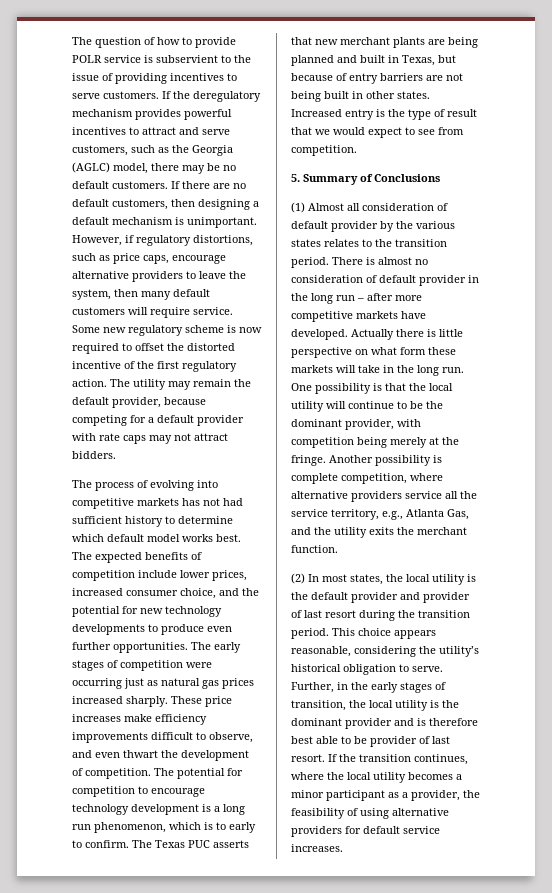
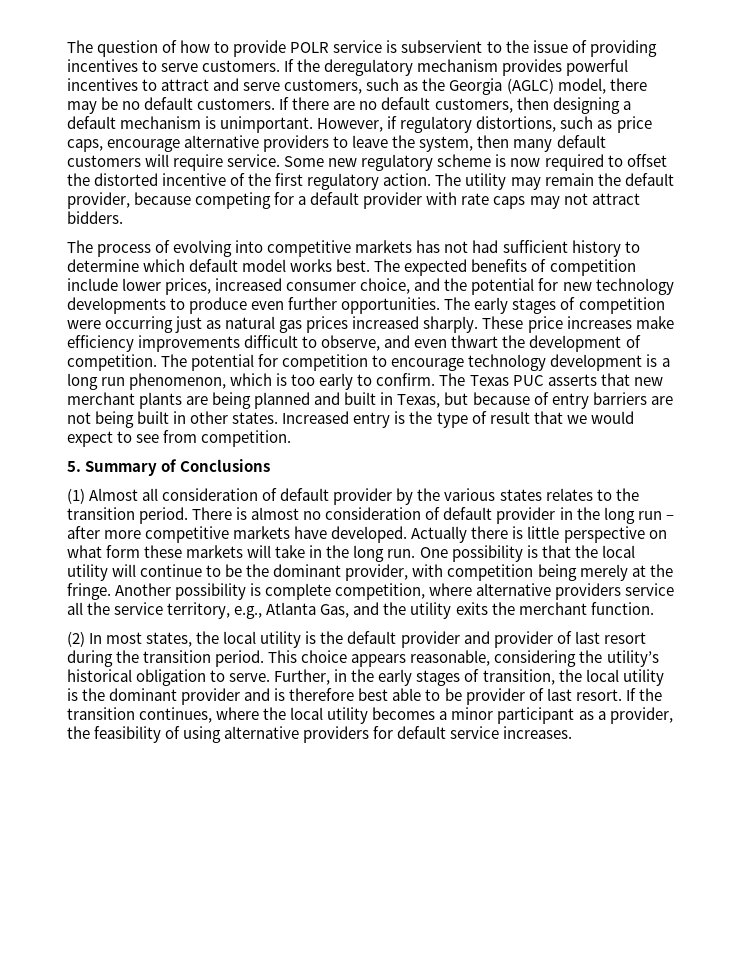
[216,822,226,830] to -> [291,374,316,386] too

